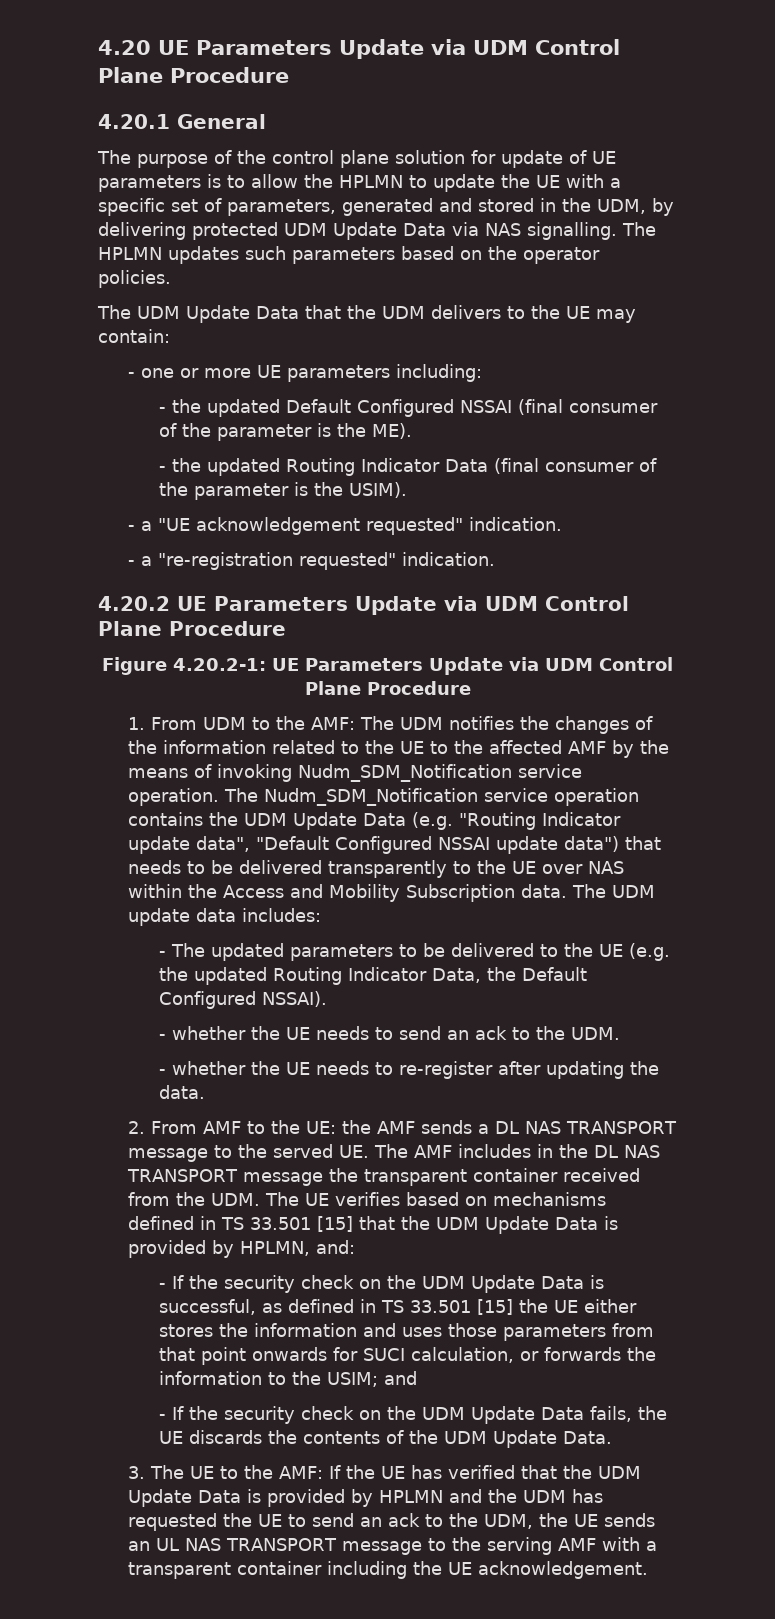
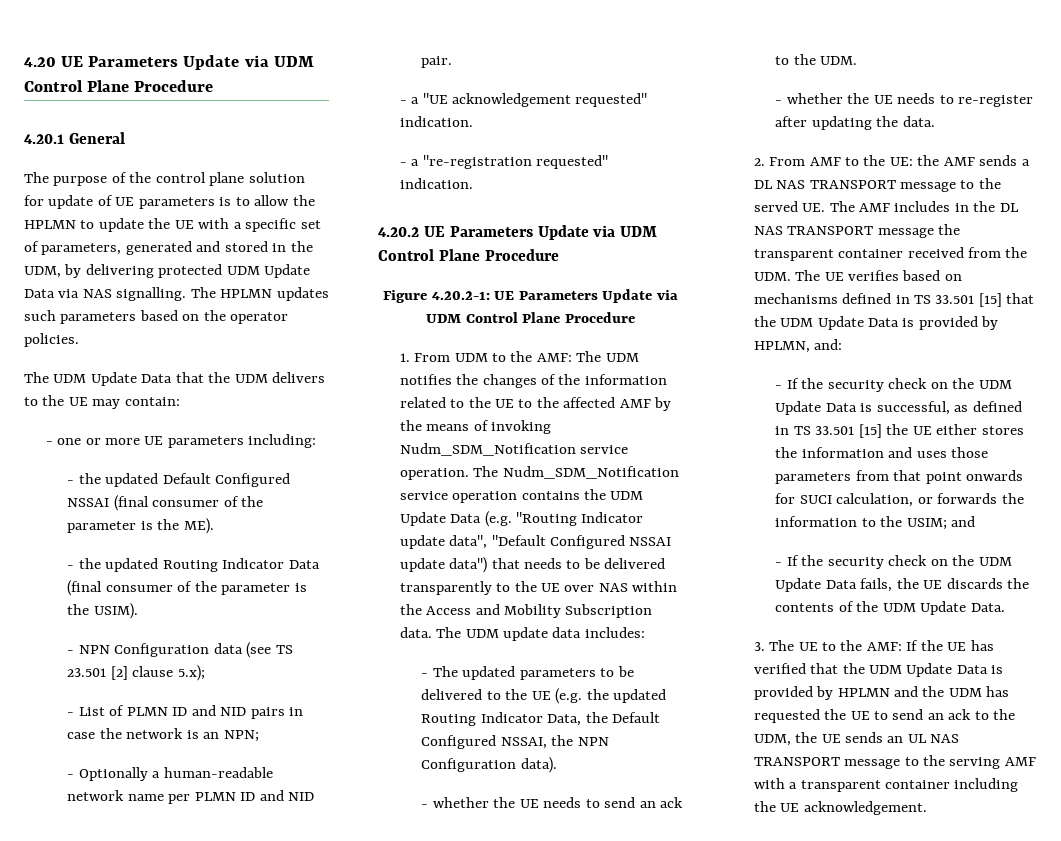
(407, 490) none -> [67,642,293,658] [67,665,205,681] [67,705,303,719] [67,728,259,742] [67,767,273,781] [67,790,315,804] [421,56,453,68] // - NPN Configuration data (see TS 23.501 [2] clause 5.x); // - List of PLMN ID and NID pairs in case the network is an NPN; // - Optionally a human-readable network name per PLMN ID and NID pair.
[261,991,327,1007] NSSAI). -> [500,735,609,749] [421,757,557,773] NSSAI, the NPN Configuration data).

